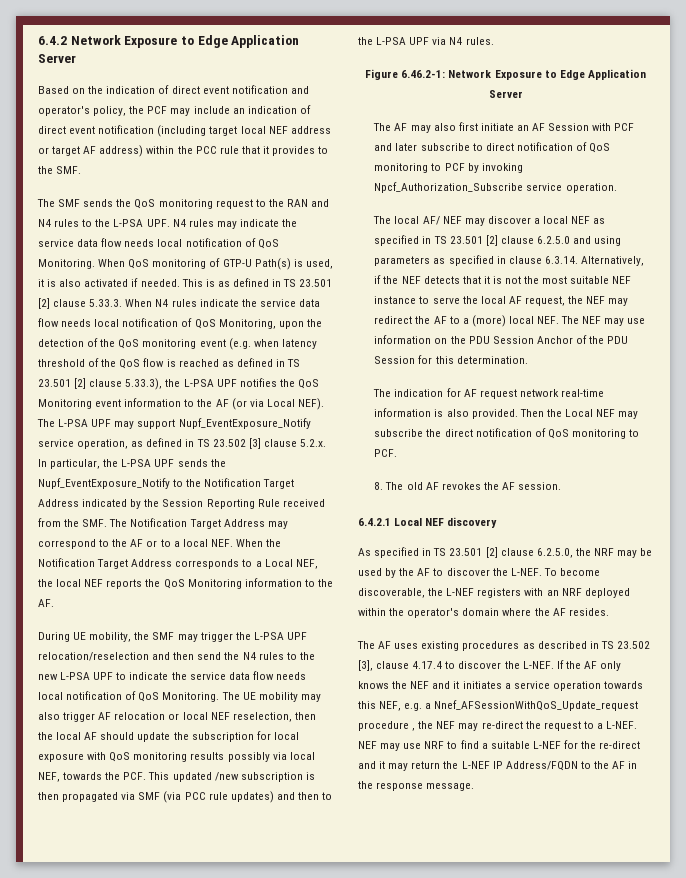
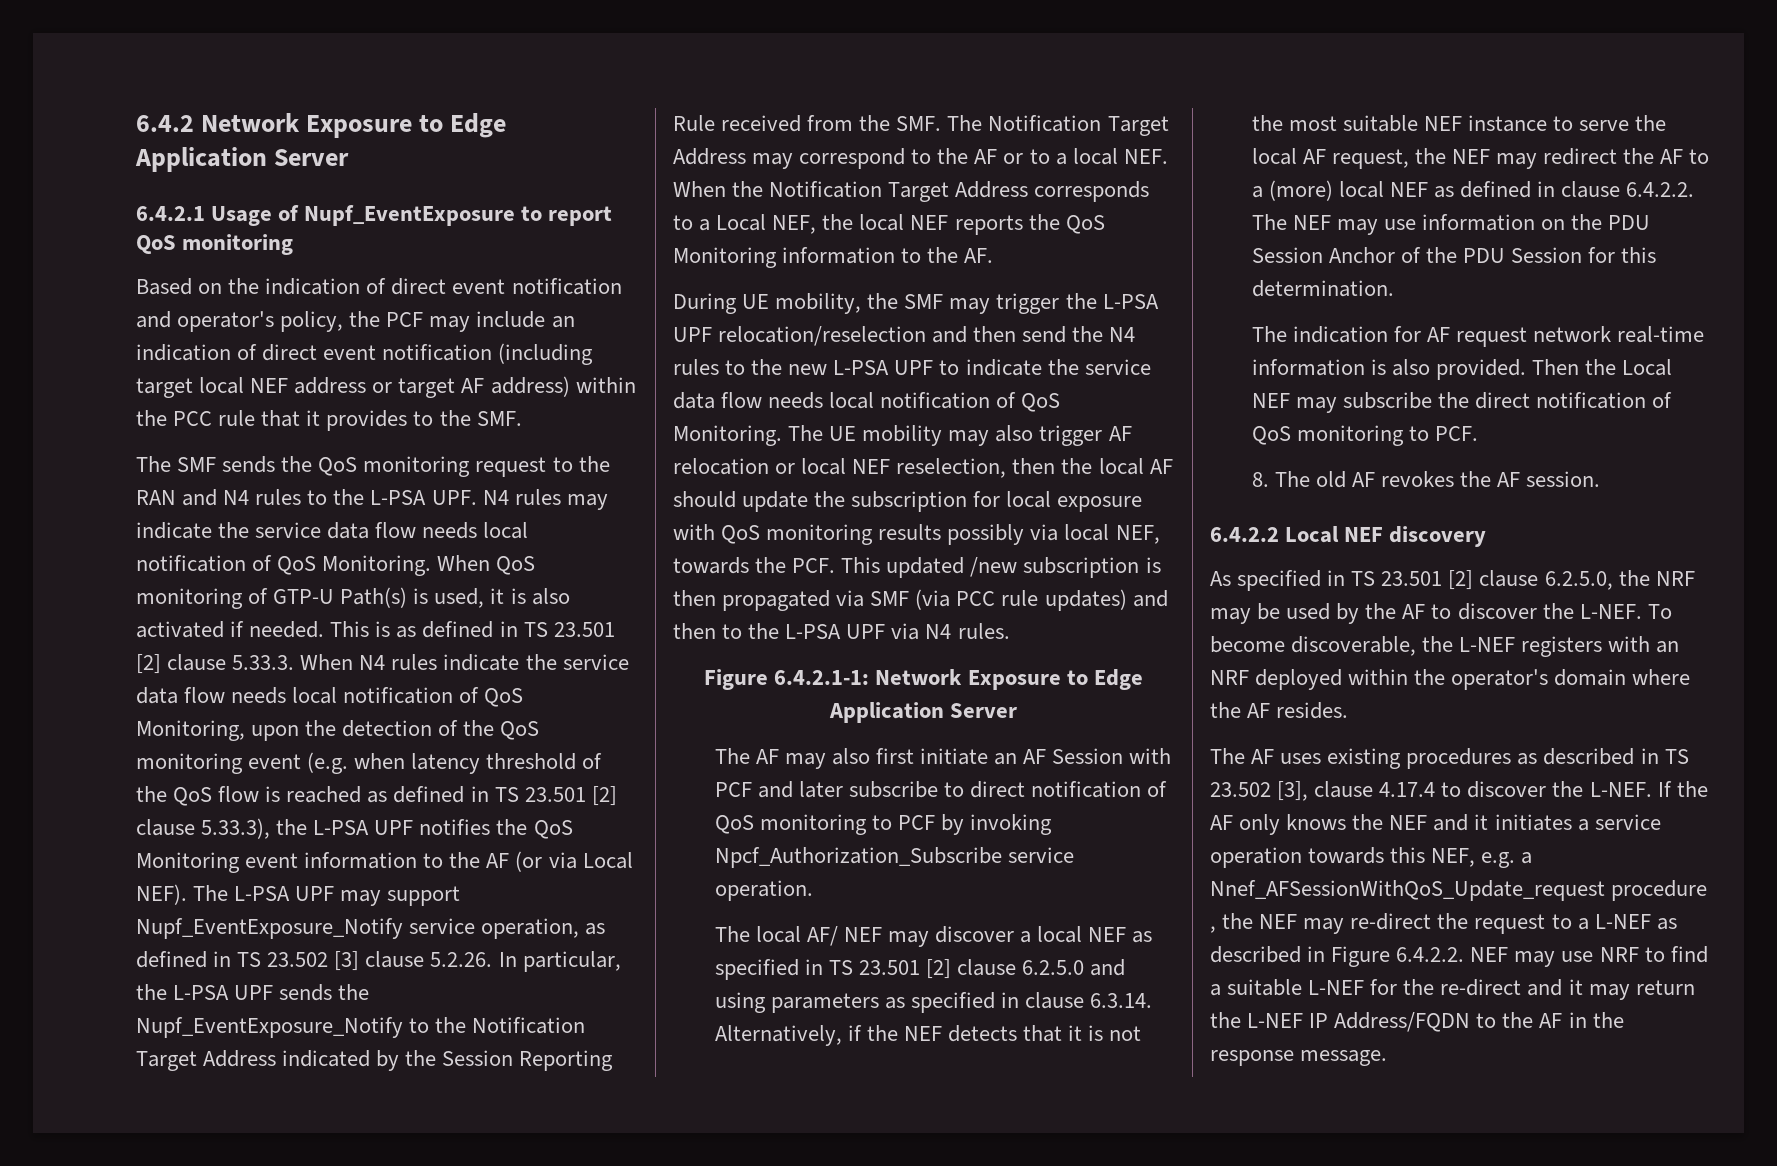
(76, 58) none -> [136,205,613,226] [136,234,294,255] // 6.4.2.1 Usage of Nupf_EventExposure to report QoS monitoring
[299,439,326,447] 5.2.x. -> [430,952,493,967] 5.2.26.
[401,70,446,78] 6.46.2-1: -> [774,670,870,685] 6.4.2.1-1:
[537,316,560,324] NEF. -> [1389,181,1695,198] NEF as defined in clause 6.4.2.2.
[358,518,391,526] 6.4.2.1 -> [1210,527,1279,542] 6.4.2.2
[606,721,638,729] L-NEF. -> [1594,914,1677,930] [1210,946,1465,967] L-NEF as described in Figure 6.4.2.2.

